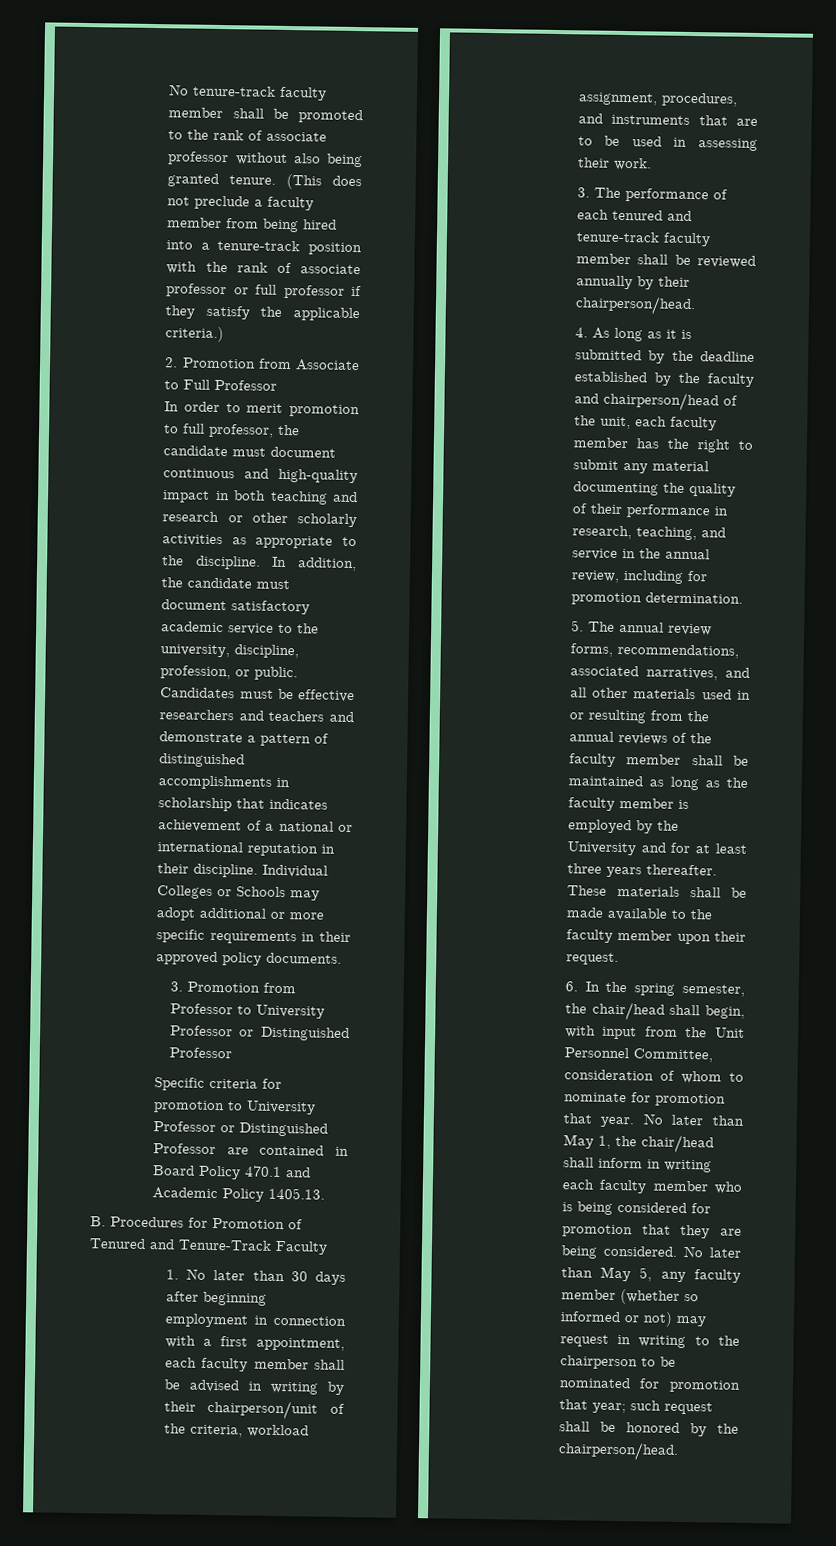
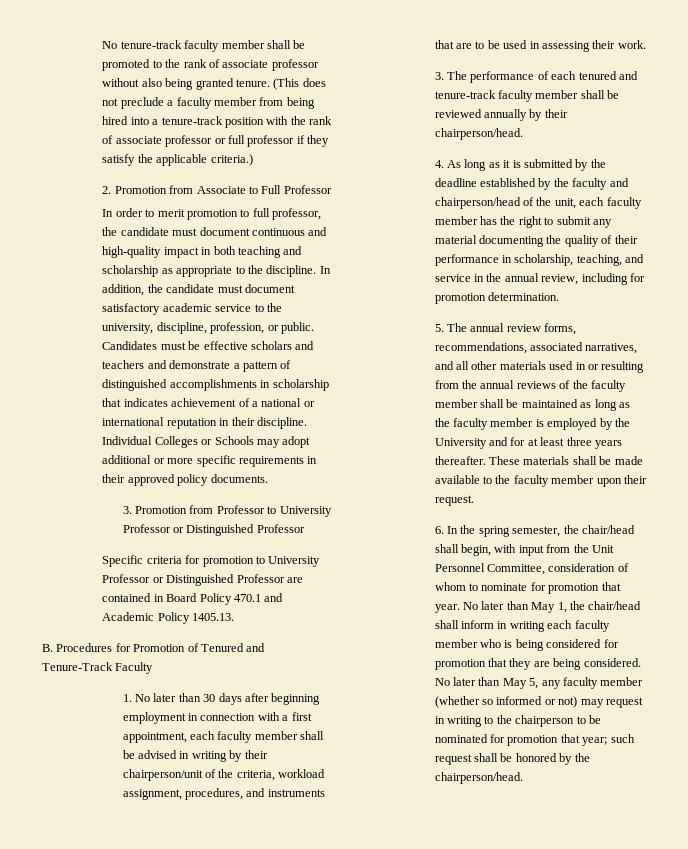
[162,511,357,528] [162,534,224,547] research or other scholarly activities -> [102,265,159,277] scholarship
[159,709,235,721] researchers -> [250,341,292,350] scholars
[571,525,632,540] research, -> [514,254,574,266] scholarship,

